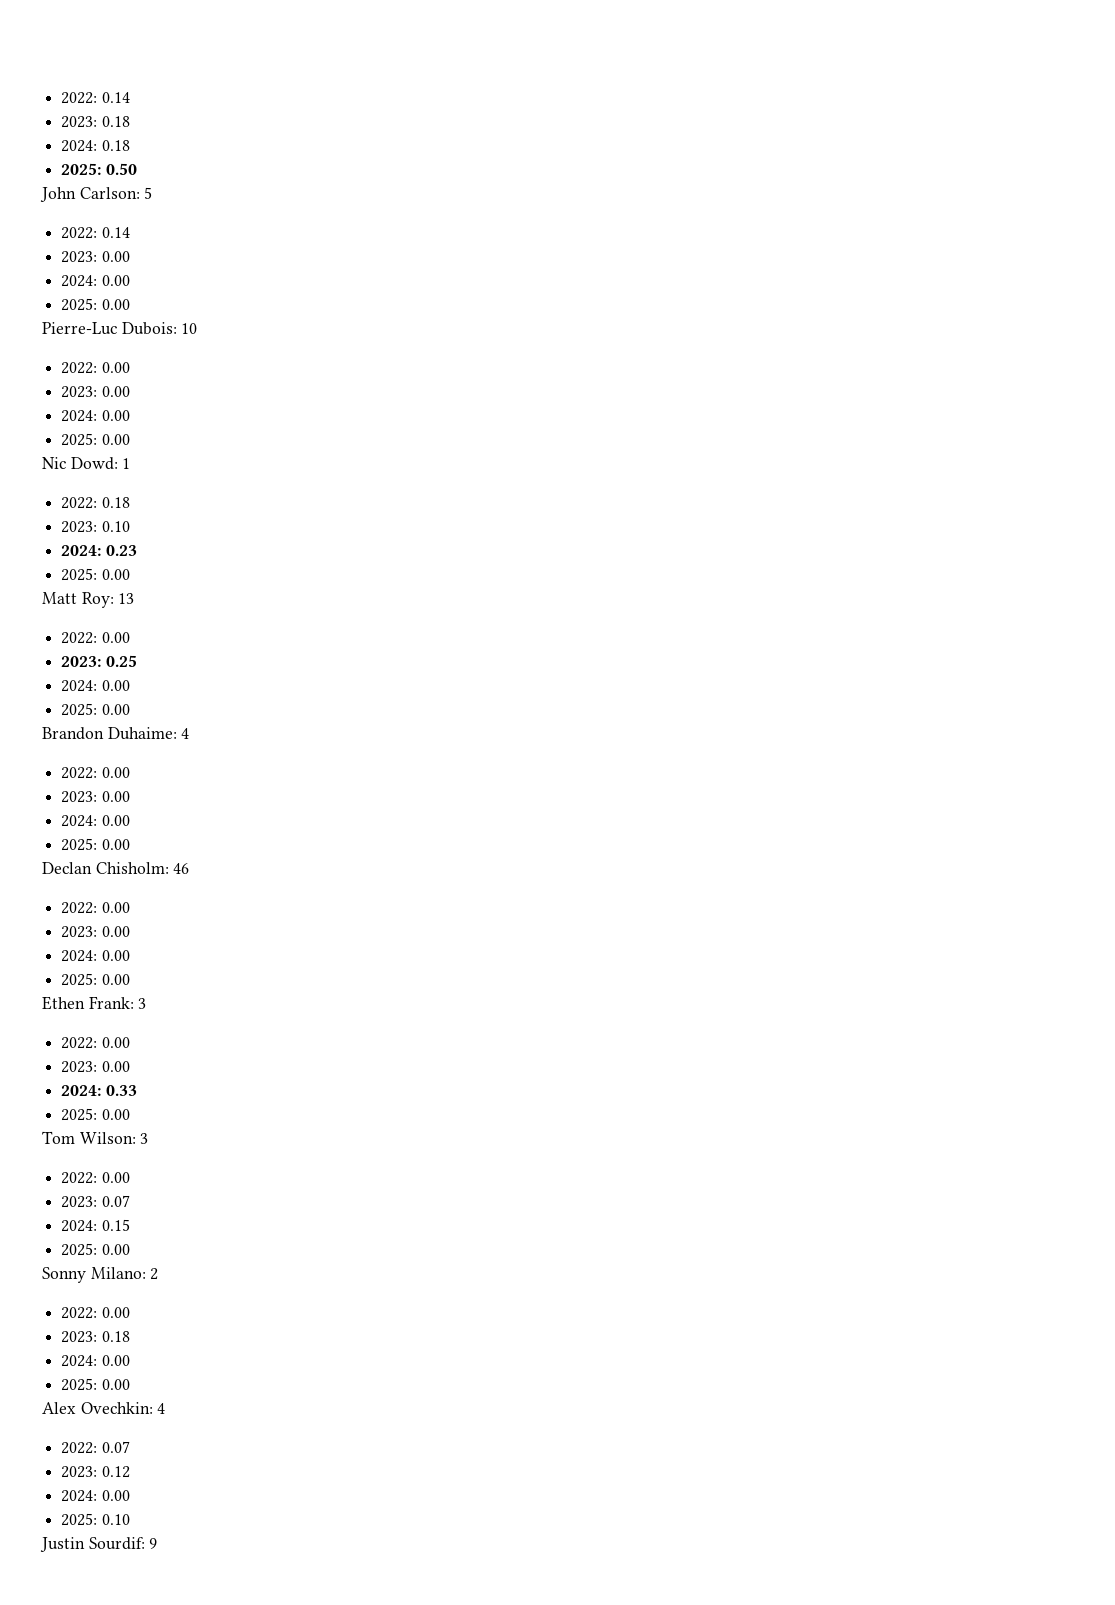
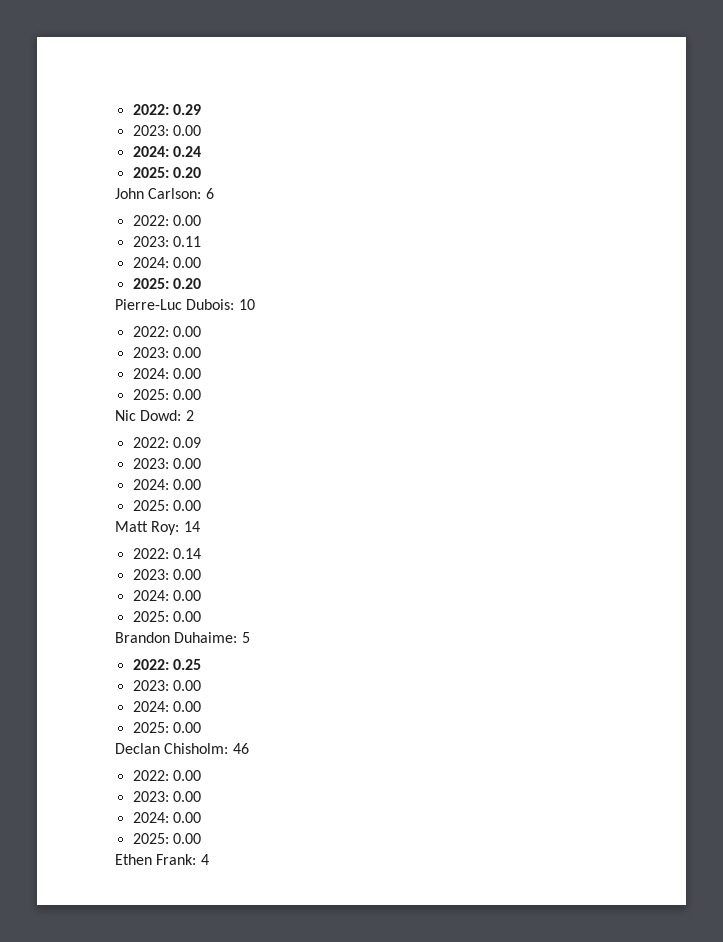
[61,92,130,104] [61,116,130,128] [61,140,130,152] [61,163,137,175] [40,187,153,202] [61,227,130,239] [61,251,130,263] [61,275,130,287] [61,298,130,311] 2022: 0.14 // 2023: 0.18 // 2024: 0.18 // 2025: 0.50 // John Carlson: 5 // 2022: 0.14 // 2023: 0.00 // 2024: 0.00 // 2025: 0.00 -> [132,104,201,115] [132,125,201,136] [132,146,201,157] [132,167,201,178] [115,188,214,199] [132,215,201,226] [132,236,201,247] [132,257,201,268] [132,278,201,289] 2022: 0.29 // 2023: 0.00 // 2024: 0.24 // 2025: 0.20 // John Carlson: 6 // 2022: 0.00 // 2023: 0.11 // 2024: 0.00 // 2025: 0.20
[122,458,131,469] [61,497,130,509] [61,521,130,533] [61,545,137,556] 1 // 2022: 0.18 // 2023: 0.10 // 2024: 0.23 -> [185,410,194,421] [132,437,201,448] [132,458,201,469] [132,479,201,490] 2 // 2022: 0.09 // 2023: 0.00 // 2024: 0.00
[118,593,135,604] [61,632,130,644] [61,655,137,667] 13 // 2022: 0.00 // 2023: 0.25 -> [183,521,200,532] [132,548,201,559] [132,569,201,580] 14 // 2022: 0.14 // 2023: 0.00
[181,728,190,739] [61,767,130,779] 4 // 2022: 0.00 -> [241,632,250,643] [132,659,201,670] 5 // 2022: 0.25
[138,998,147,1009] [61,1037,130,1049] [61,1061,130,1073] [61,1085,137,1096] [61,1108,130,1121] [42,1131,149,1144] [61,1172,130,1184] [61,1195,130,1208] [61,1219,130,1232] [61,1243,130,1256] [42,1267,159,1283] [61,1307,130,1319] [61,1331,130,1343] [61,1355,130,1367] [61,1378,130,1391] [42,1402,166,1414] [61,1441,130,1454] [61,1466,130,1478] [61,1490,130,1502] [61,1513,130,1526] [40,1537,158,1552] 3 // 2022: 0.00 // 2023: 0.00 // 2024: 0.33 // 2025: 0.00 // Tom Wilson: 3 // 2022: 0.00 // 2023: 0.07 // 2024: 0.15 // 2025: 0.00 // Sonny Milano: 2 // 2022: 0.00 // 2023: 0.18 // 2024: 0.00 // 2025: 0.00 // Alex Ovechkin: 4 // 2022: 0.07 // 2023: 0.12 // 2024: 0.00 // 2025: 0.10 // Justin Sourdif: 9 -> [200,854,209,865] 4

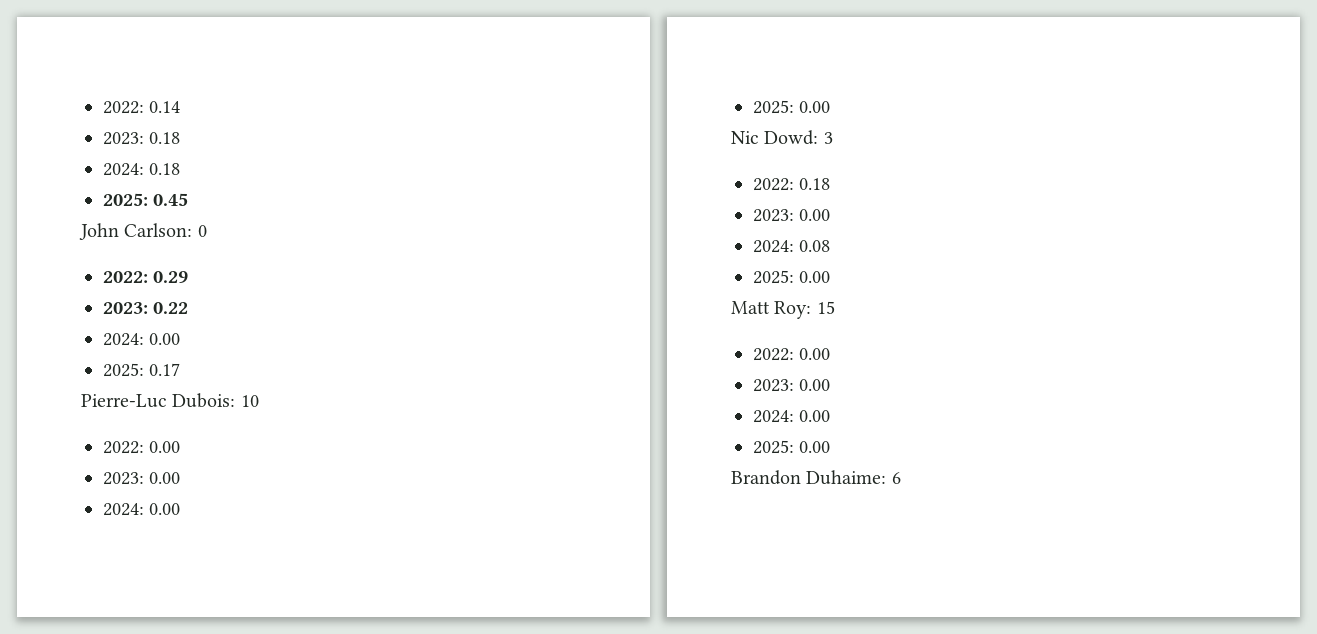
[132,104,201,115] [132,125,201,136] [132,146,201,157] [132,167,201,178] [115,188,214,199] [132,215,201,226] [132,236,201,247] [132,257,201,268] [132,278,201,289] 2022: 0.29 // 2023: 0.00 // 2024: 0.24 // 2025: 0.20 // John Carlson: 6 // 2022: 0.00 // 2023: 0.11 // 2024: 0.00 // 2025: 0.20 -> [103,101,181,114] [103,132,181,145] [103,163,181,176] [103,193,189,206] [79,223,207,240] [103,271,189,283] [103,302,189,314] [103,333,181,346] [103,363,181,377] 2022: 0.14 // 2023: 0.18 // 2024: 0.18 // 2025: 0.45 // John Carlson: 0 // 2022: 0.29 // 2023: 0.22 // 2024: 0.00 // 2025: 0.17
[185,410,194,421] [132,437,201,448] [132,458,201,469] [132,479,201,490] 2 // 2022: 0.09 // 2023: 0.00 // 2024: 0.00 -> [823,132,833,144] [753,178,831,191] [753,209,831,222] [753,240,831,253] 3 // 2022: 0.18 // 2023: 0.00 // 2024: 0.08
[183,521,200,532] [132,548,201,559] [132,569,201,580] [132,590,201,601] [132,611,201,622] [115,632,250,643] [132,659,201,670] [132,680,201,691] [132,701,201,712] [132,722,201,733] [115,743,249,754] [132,770,201,781] [132,791,201,802] [132,812,201,823] [132,833,201,844] [115,854,209,865] 14 // 2022: 0.14 // 2023: 0.00 // 2024: 0.00 // 2025: 0.00 // Brandon Duhaime: 5 // 2022: 0.25 // 2023: 0.00 // 2024: 0.00 // 2025: 0.00 // Declan Chisholm: 46 // 2022: 0.00 // 2023: 0.00 // 2024: 0.00 // 2025: 0.00 // Ethen Frank: 4 -> [816,301,835,314] [753,348,831,361] [753,379,831,392] [753,410,831,423] [753,440,831,454] [731,470,901,485] 15 // 2022: 0.00 // 2023: 0.00 // 2024: 0.00 // 2025: 0.00 // Brandon Duhaime: 6

